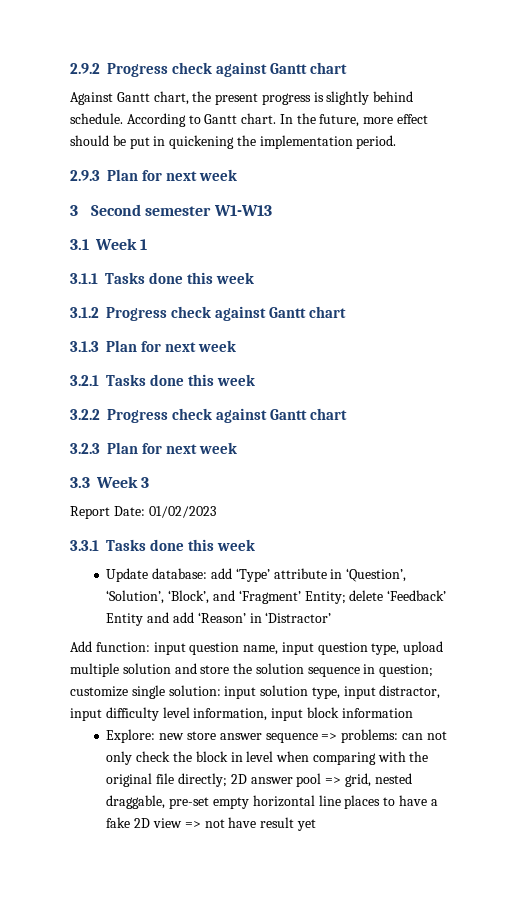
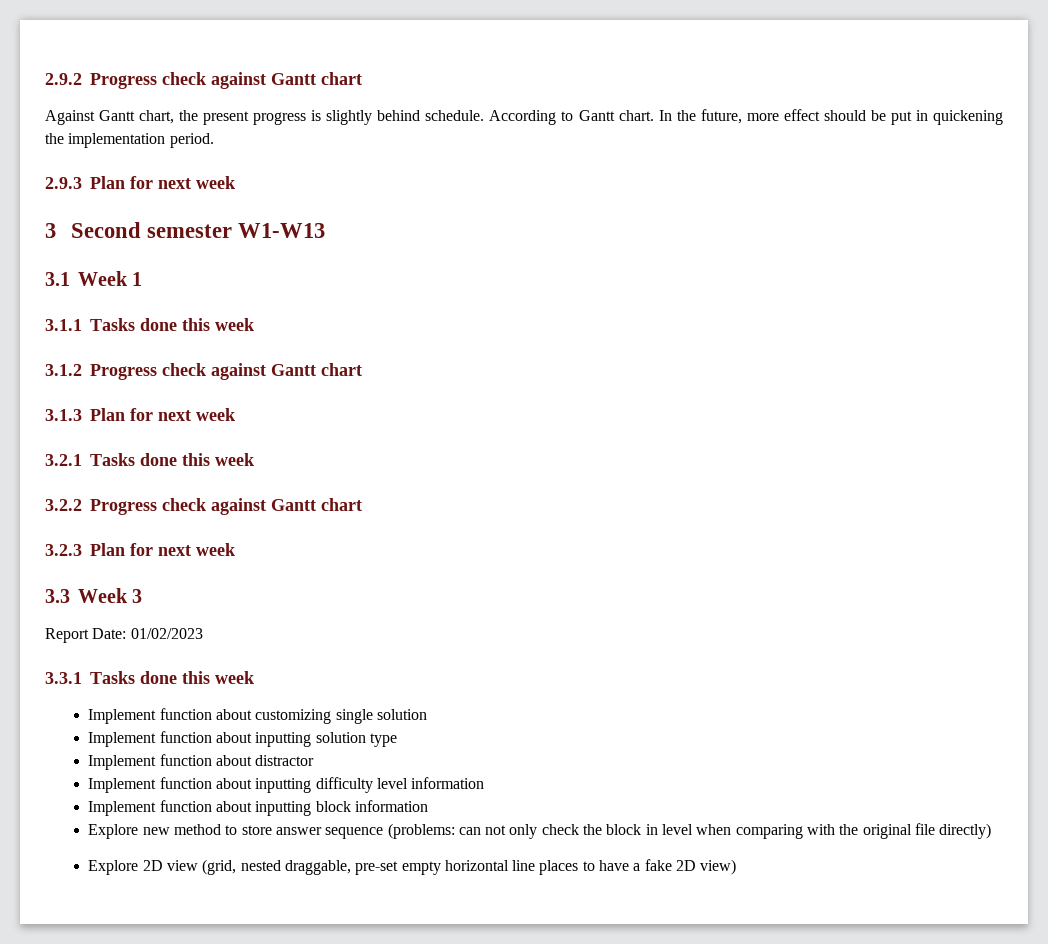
[106,568,407,582] [106,590,447,604] [106,612,332,626] [70,641,444,655] [70,663,434,677] [70,685,441,699] [70,707,413,721] [106,729,185,743] Update database: add ‘Type’ attribute in ‘Question’, ‘Solution’, ‘Block’, and ‘Fragment’ Entity; delete ‘Feedback’ Entity and add ‘Reason’ in ‘Distractor’ // Add function: input question name, input question type, upload multiple solution and store the solution sequence in question; customize single solution: input solution type, input distractor, input difficulty level information, input block information // Explore: new -> [88,708,427,724] [88,731,397,747] [88,754,315,770] [88,777,485,793] [88,800,428,816] [88,824,238,839] Implement function about customizing single solution // Implement function about inputting solution type // Implement function about distractor // Implement function about inputting difficulty level information // Implement function about inputting block information // Explore new method to
[321,729,399,743] => problems: -> [387,823,455,839] (problems:
[178,773,371,787] directly; 2D answer pool => grid, -> [939,823,992,839] [88,859,237,875] directly) // Explore 2D view (grid,
[153,817,316,831] view => not have result yet -> [700,859,737,875] view)

